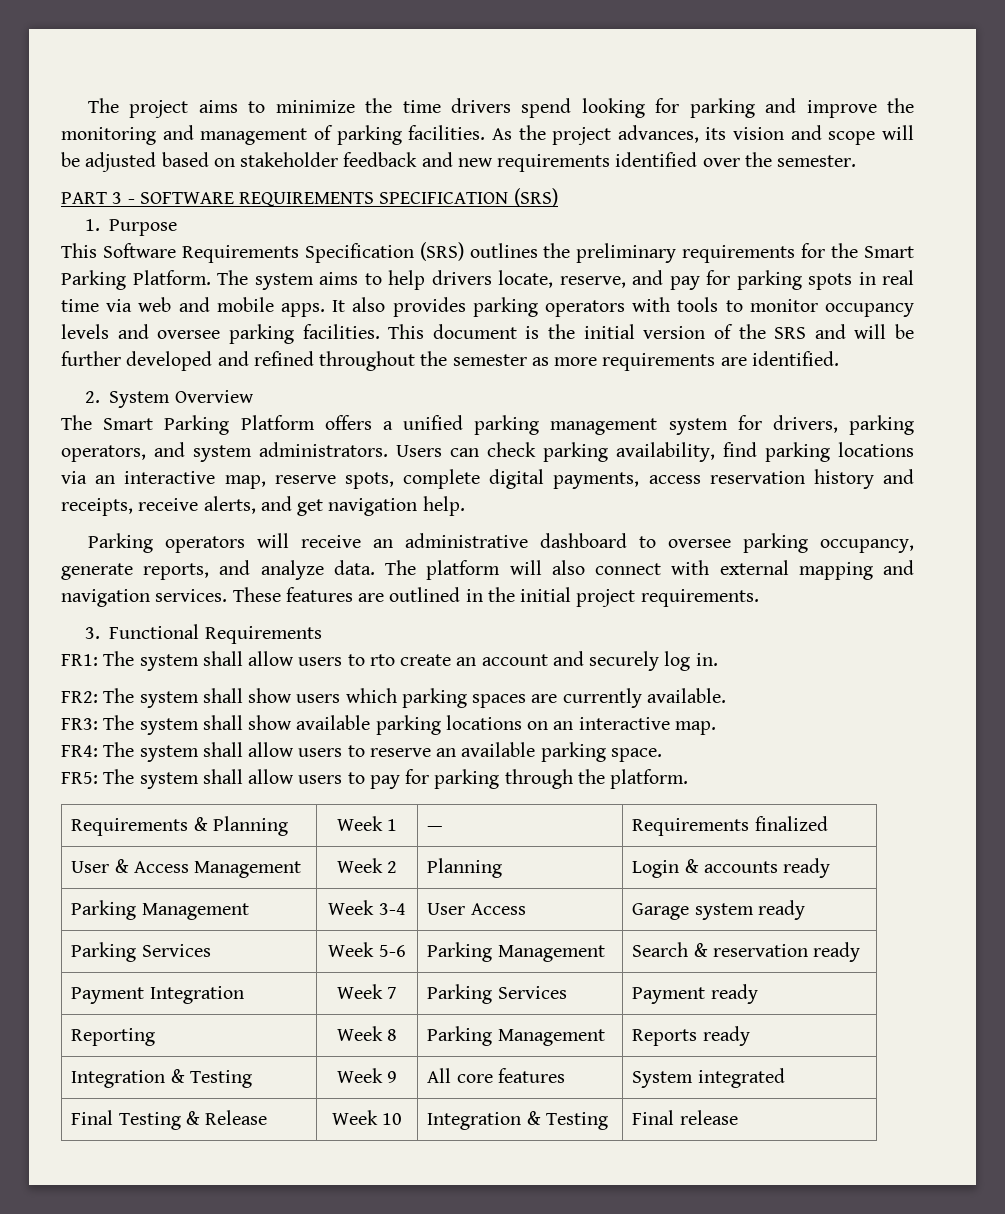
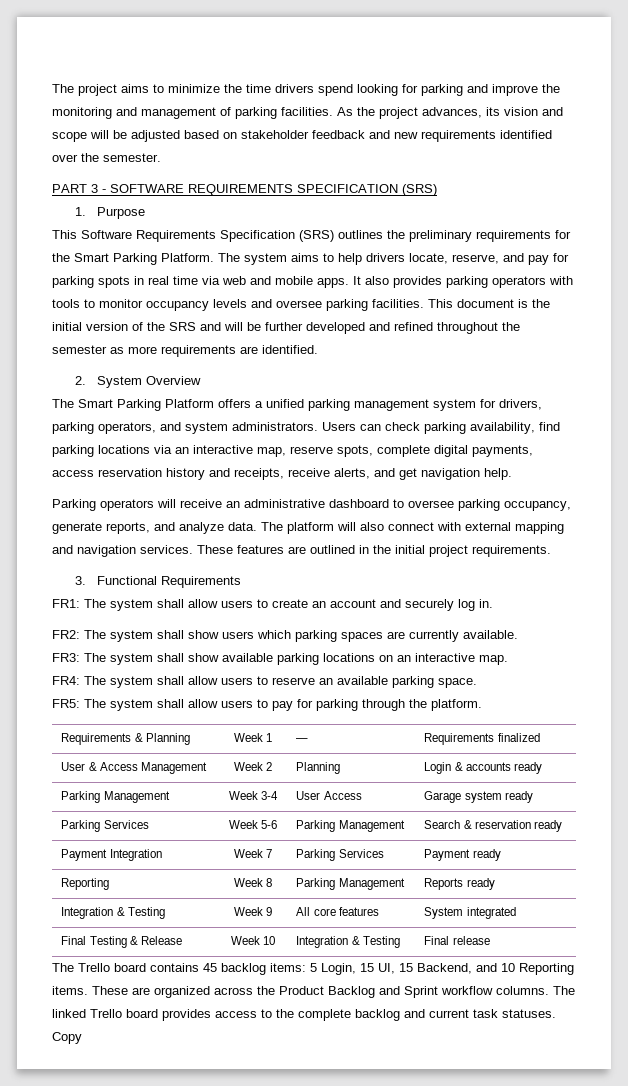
[369,654,395,666] rto -> (268, 603) none
(738, 1117) none -> [52,963,574,975] [52,986,575,998] [52,1009,556,1021] [52,1032,82,1044] // The Trello board contains 45 backlog items: 5 Login, 15 UI, 15 Backend, and 10 Reporting items. These are organized across the Product Backlog and Sprint workflow columns. The linked Trello board provides access to the complete backlog and current task statuses. Copy

